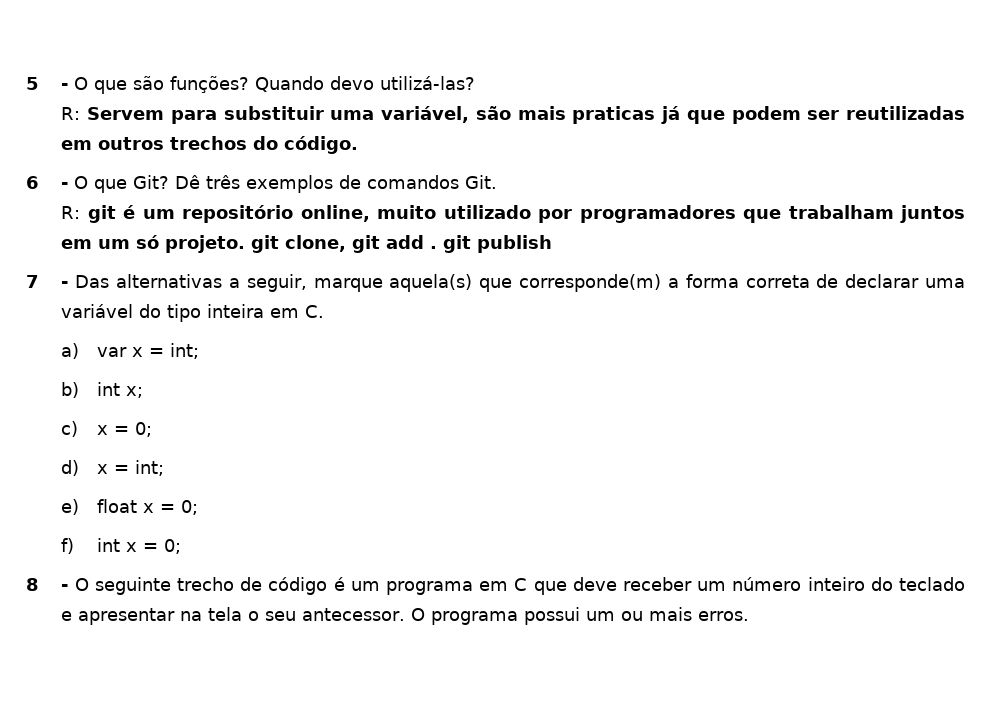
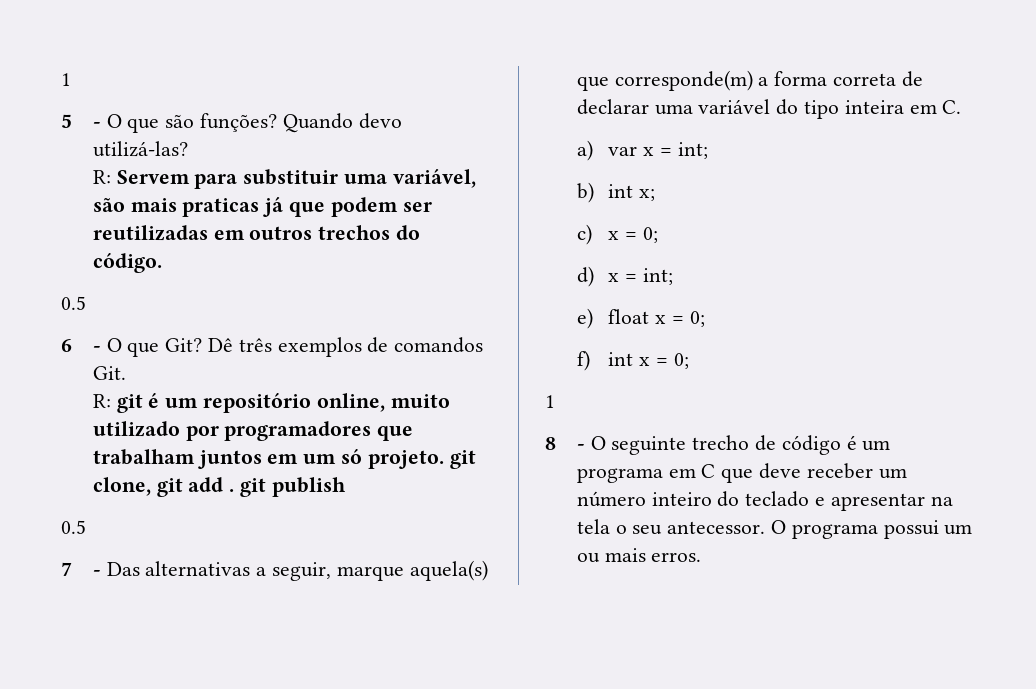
(26, 83) none -> [61,73,71,86] 1 //
(359, 145) none -> [61,296,86,310] // 0.5
(553, 244) none -> [61,520,86,534] // 0.5
(181, 546) none -> [545,395,555,408] // 1

